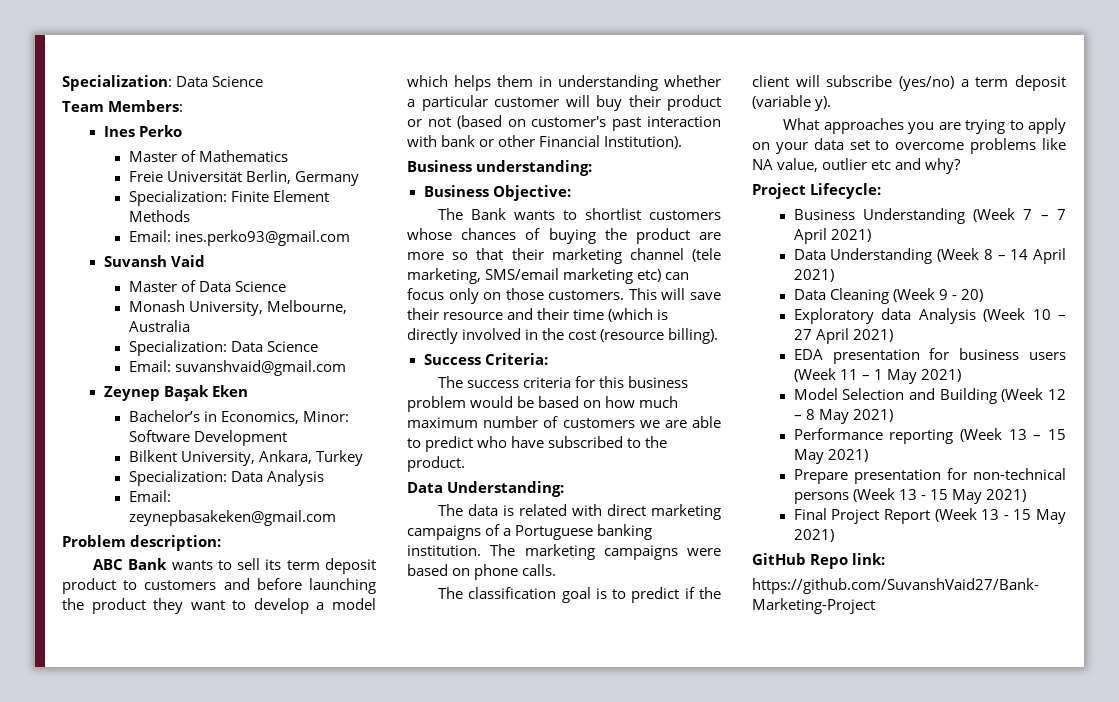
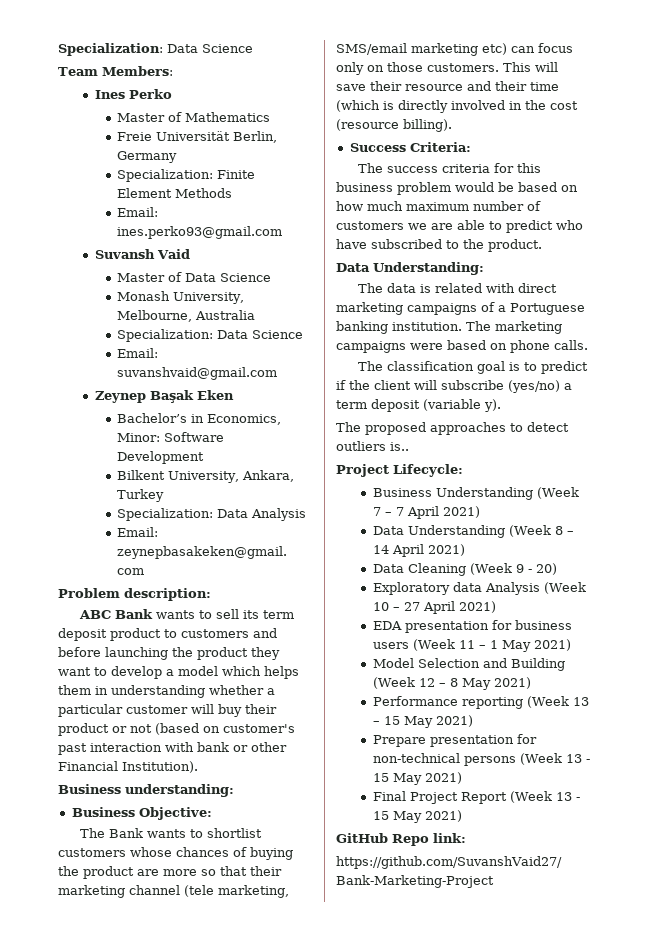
[783,118,1066,134] [752,138,1066,154] [752,158,962,174] What approaches you are trying to apply on your data set to overcome problems like NA value, outlier etc and why? -> [336,422,569,435] [336,441,409,451] The proposed approaches to detect outliers is..

